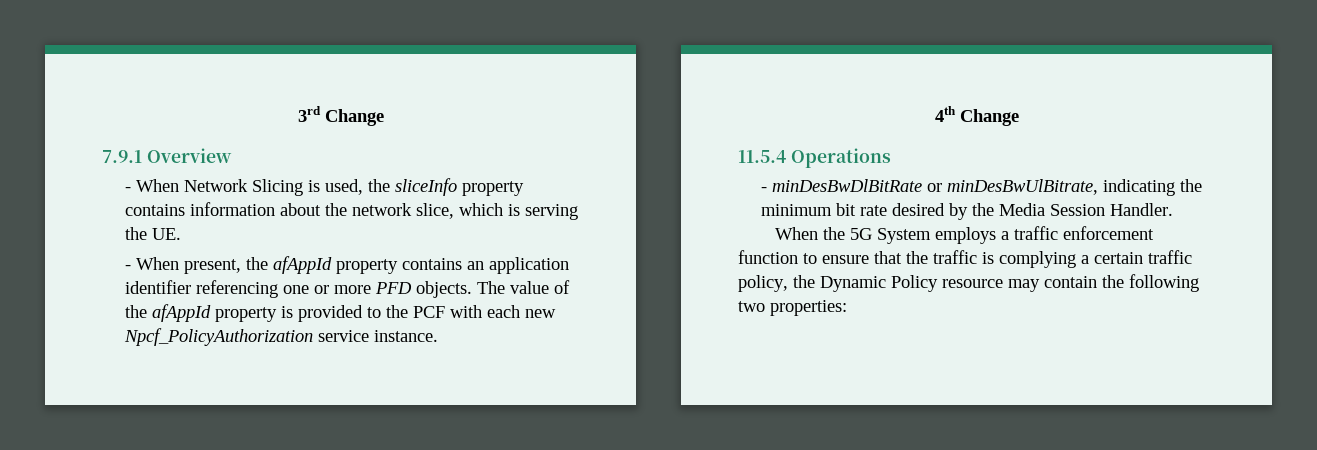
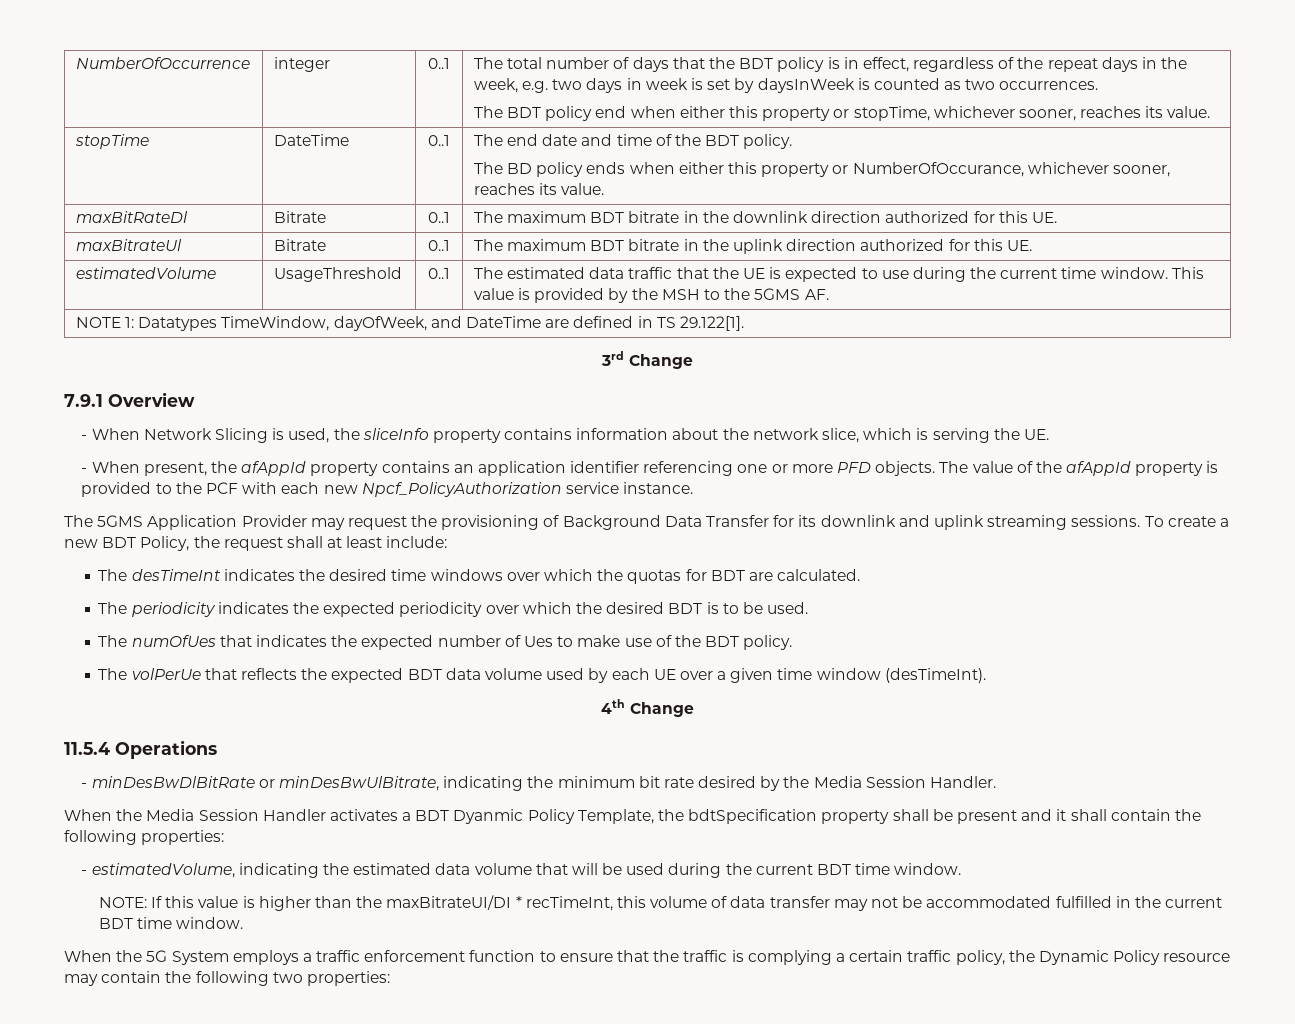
(297, 114) none -> [75,57,250,69] [273,57,330,72] [428,58,450,69] [473,57,1188,72] [473,78,1099,93] [473,106,1211,121] [74,134,149,149] [273,134,349,146] [428,135,450,146] [473,134,793,149] [473,162,1170,177] [473,183,605,195] [75,211,188,223] [273,211,326,223] [428,212,450,223] [473,211,1057,223] [75,239,182,251] [273,239,326,251] [428,240,450,251] [473,239,1032,254] [75,267,216,279] [273,267,402,282] [428,268,450,279] [473,267,1204,282] [473,288,829,303] [75,316,744,331] NumberOfOccurrence | integer | 0..1 | The total number of days that the BDT policy is in effect, regardless of the repeat days in the week, e.g. two days in week is set by daysInWeek is counted as two occurrences. // The BDT policy end when either this property or stopTime, whichever sooner, reaches its value. // stopTime | DateTime | 0..1 | The end date and time of the BDT policy. // The BD policy ends when either this property or NumberOfOccurance, whichever sooner, reaches its value. // maxBitRateDl | Bitrate | 0..1 | The maximum BDT bitrate in the downlink direction authorized for this UE. // maxBitrateUl | Bitrate | 0..1 | The maximum BDT bitrate in the uplink direction authorized for this UE. // estimatedVolume | UsageThreshold | 0..1 | The estimated data traffic that the UE is expected to use during the current time window. This value is provided by the MSH to the 5GMS AF. // NOTE 1: Datatypes TimeWindow, dayOfWeek, and DateTime are defined in TS 29.122[1]. //
(438, 336) none -> [64,515,1229,530] [64,536,448,551] [98,569,861,584] [98,602,809,617] [98,635,793,650] [98,668,986,683] // The 5GMS Application Provider may request the provisioning of Background Data Transfer for its downlink and uplink streaming sessions. To create a new BDT Policy, the request shall at least include: // The desTimeInt indicates the desired time windows over which the quotas for BDT are calculated. // The periodicity indicates the expected periodicity over which the desired BDT is to be used. // The numOfUes that indicates the expected number of Ues to make use of the BDT policy. // The volPerUe that reflects the expected BDT data volume used by each UE over a given time window (desTimeInt).
(1173, 209) none -> [64,809,1201,824] [64,830,225,845] [81,863,962,878] [98,895,1223,911] [98,917,244,929] // When the Media Session Handler activates a BDT Dyanmic Policy Template, the bdtSpecification property shall be present and it shall contain the following properties: // - estimatedVolume, indicating the estimated data volume that will be used during the current BDT time window. // NOTE: If this value is higher than the maxBitrateUI/DI * recTimeInt, this volume of data transfer may not be accommodated fulfilled in the current BDT time window.

